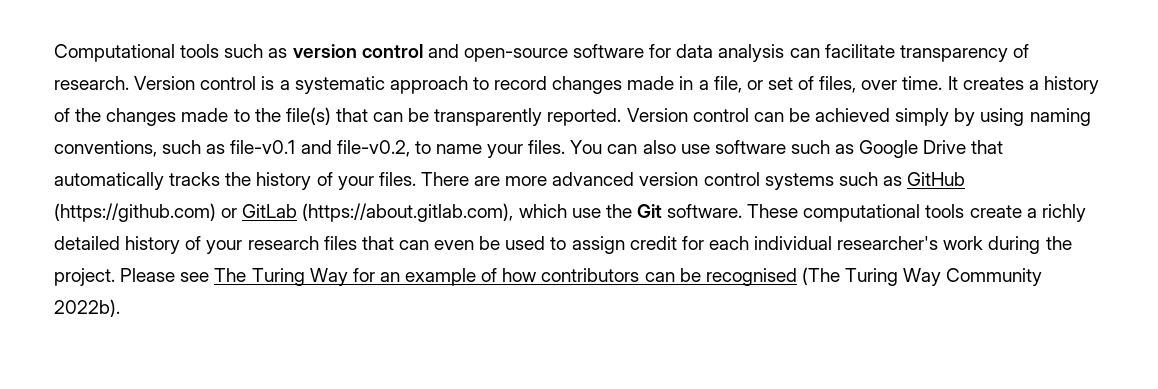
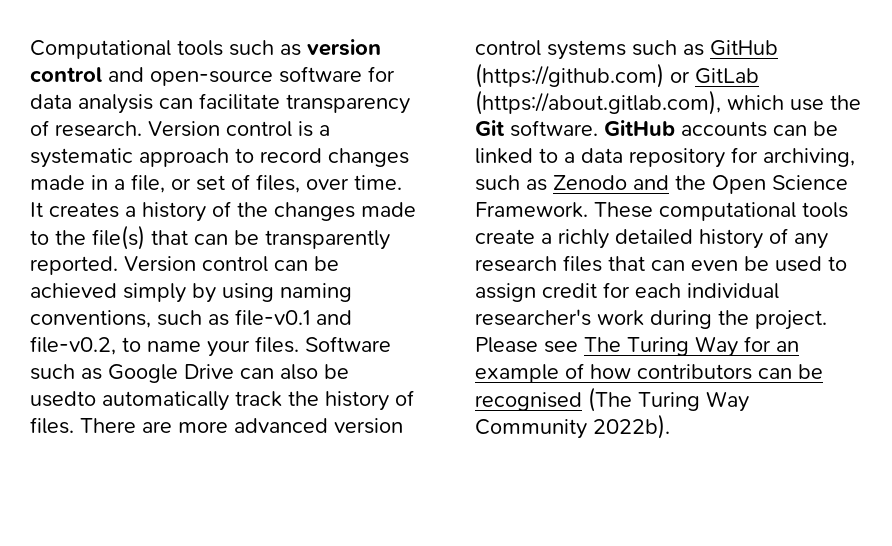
[570,140,1004,158] [54,172,221,190] You can also use software such as Google Drive that automatically tracks -> [305,336,391,352] [30,364,349,383] [30,391,282,411] Software such as Google Drive can also be usedto automatically track
[337,176,374,190] your -> (414, 398) none
(743, 211) none -> [604,120,838,137] [475,147,855,168] [475,175,848,194] [475,202,588,218] GitHub accounts can be linked to a data repository for archiving, such as Zenodo and the Open Science Framework.
[206,240,243,254] your -> [794,233,828,249] any

